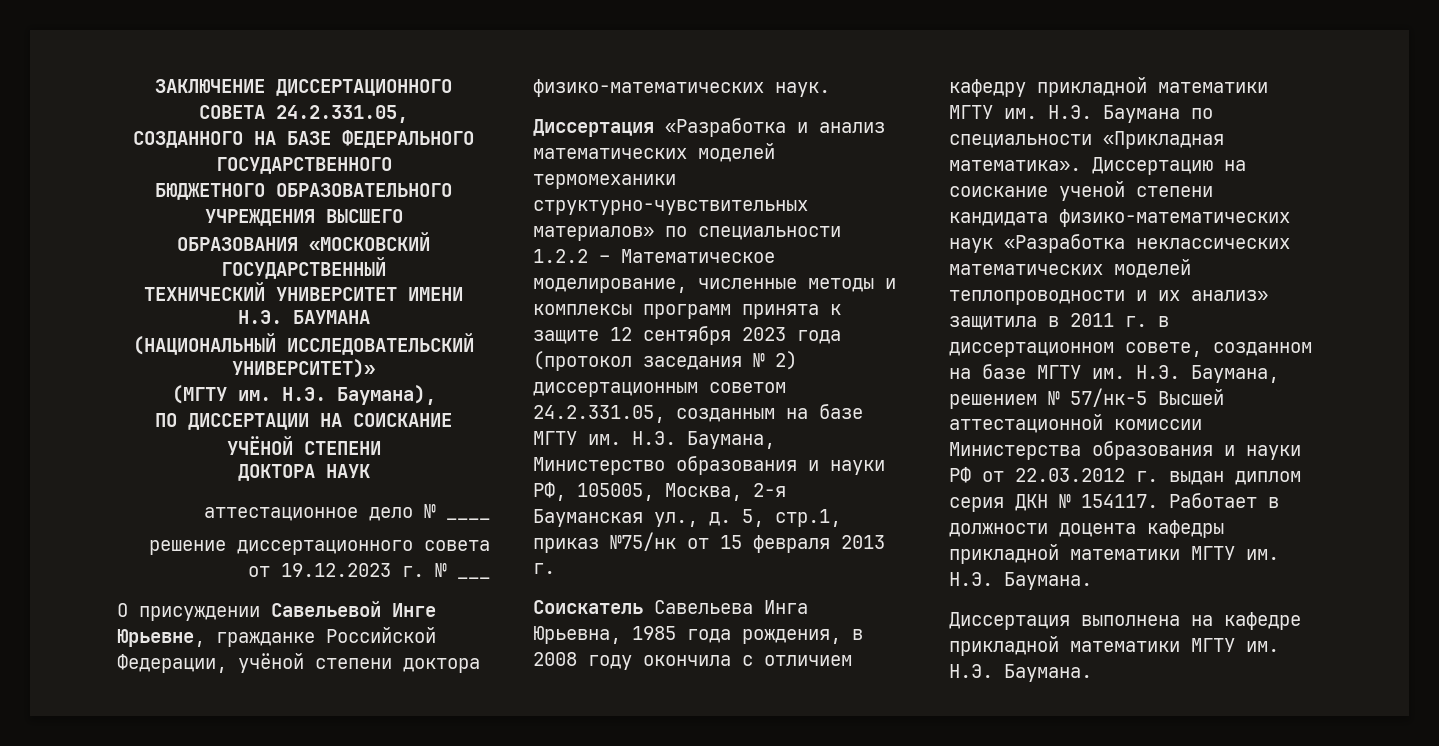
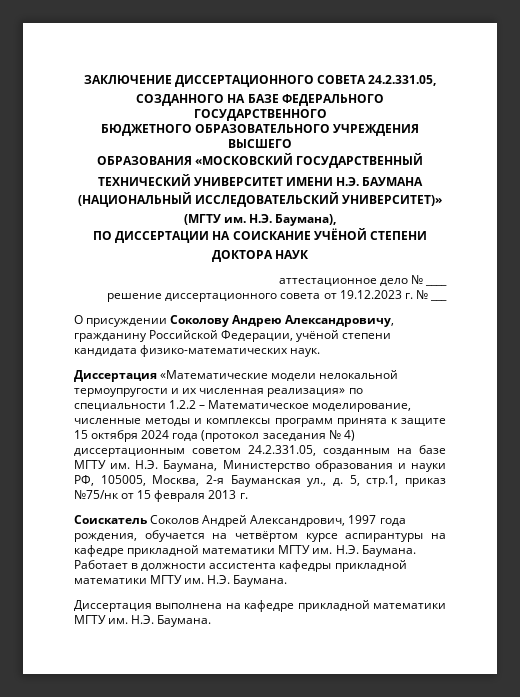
[271,601,436,617] [117,629,315,647] Савельевой Инге Юрьевне, гражданке -> [170,315,395,327] [74,333,147,342] Соколову Андрею Александровичу, гражданину
[403,658,480,673] доктора -> [74,348,137,356] кандидата
[665,118,885,137] [533,143,775,162] [533,174,676,189] [533,200,808,215] [533,226,654,241] «Разработка и анализ математических моделей термомеханики структурно-чувствительных материалов» -> [160,370,399,381] [74,388,346,397] «Математические модели нелокальной термоупругости и их численная реализация»
[610,326,786,345] 12 сентября 2023 -> [74,430,170,442] 15 октября 2024
[775,351,797,370] 2) -> [343,430,355,441] 4)
[654,600,808,614] [533,626,863,644] [533,652,852,670] [949,77,1268,97] [949,105,1213,123] [949,131,1224,149] [949,157,1246,175] [949,181,1213,201] [949,209,1290,227] [949,234,1290,253] [949,259,1191,278] [949,290,1268,305] [949,313,1169,330] [949,342,1312,357] [949,364,1279,383] [949,388,1224,409] [949,414,1202,433] [949,441,1301,460] [949,467,1301,485] [949,494,1158,512] Савельева Инга Юрьевна, 1985 года рождения, в 2008 году окончила с отличием кафедру прикладной математики МГТУ им. Н.Э. Баумана по специальности «Прикладная математика». Диссертацию на соискание ученой степени кандидата физико-математических наук «Разработка неклассических математических моделей теплопроводности и их анализ» защитила в 2011 г. в диссертационном совете, созданном на базе МГТУ им. Н.Э. Баумана, решением № 57/нк-5 Высшей аттестационной комиссии Министерства образования и науки РФ от 22.03.2012 г. выдан диплом серия ДКН № 154117. -> [150,515,406,527] [74,530,446,542] [74,545,416,557] Соколов Андрей Александрович, 1997 года рождения, обучается на четвёртом курсе аспирантуры на кафедре прикладной математики МГТУ им. Н.Э. Баумана.
[1059,523,1136,537] доцента -> [209,563,277,569] ассистента

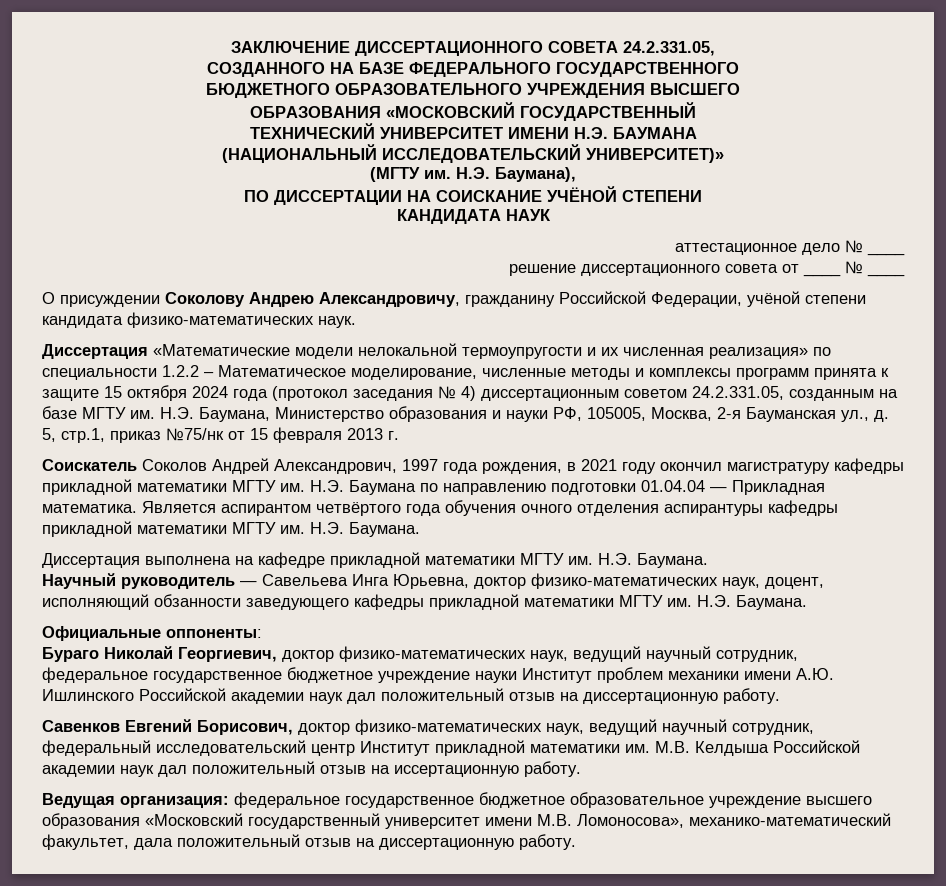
[211,250,273,262] ДОКТОРА -> [396,209,501,224] КАНДИДАТА
[339,290,428,299] [430,299,448,301] 19.12.2023 г. № ___ -> [803,261,905,277] ____ № ____
[144,530,446,542] [74,545,416,557] [74,560,277,571] обучается на четвёртом курсе аспирантуры на кафедре прикладной математики МГТУ им. Н.Э. Баумана. Работает в должности ассистента -> [567,458,904,474] [42,479,825,495] [42,500,763,516] в 2021 году окончил магистратуру кафедры прикладной математики МГТУ им. Н.Э. Баумана по направлению подготовки 01.04.04 — Прикладная математика. Является аспирантом четвёртого года обучения очного отделения аспирантуры
(212, 621) none -> [42,573,824,589] [42,594,807,610] [42,626,262,641] [42,646,798,662] [42,667,834,683] [42,688,780,704] [42,719,814,735] [42,740,860,756] [42,761,581,777] [42,792,872,808] [42,813,891,829] [42,834,576,850] // Научный руководитель — Савельева Инга Юрьевна, доктор физико-математических наук, доцент, исполняющий обзанности заведующего кафедры прикладной математики МГТУ им. Н.Э. Баумана. // Официальные оппоненты: // Бураго Николай Георгиевич, доктор физико-математических наук, ведущий научный сотрудник, федеральное государственное бюджетное учреждение науки Институт проблем механики имени А.Ю. Ишлинского Российской академии наук дал положительный отзыв на диссертационную работу. // Савенков Евгений Борисович, доктор физико-математических наук, ведущий научный сотрудник, федеральный исследовательский центр Институт прикладной математики им. М.В. Келдыша Российской академии наук дал положительный отзыв на иссертационную работу. // Ведущая организация: федеральное государственное бюджетное образовательное учреждение высшего образования «Московский государственный университет имени М.В. Ломоносова», механико-математический факультет, дала положительный отзыв на диссертационную работу.

